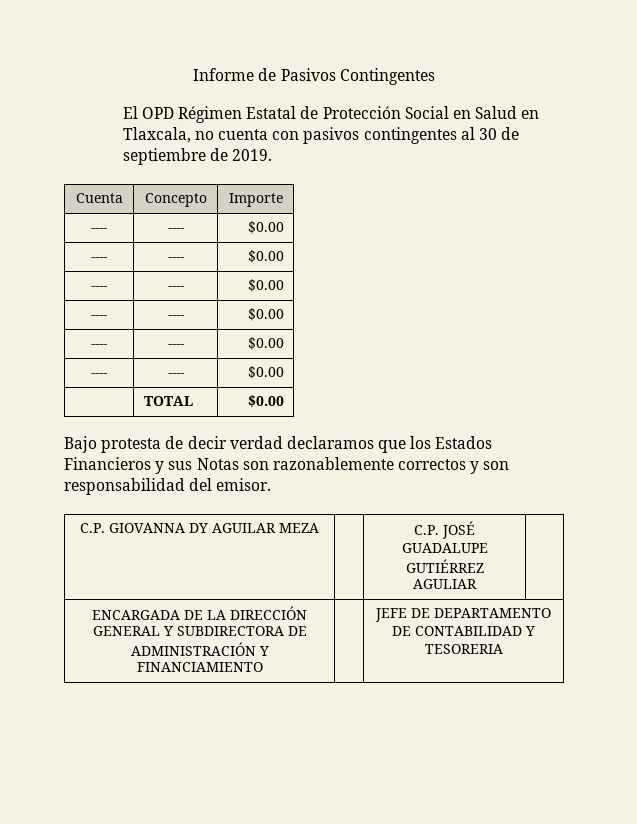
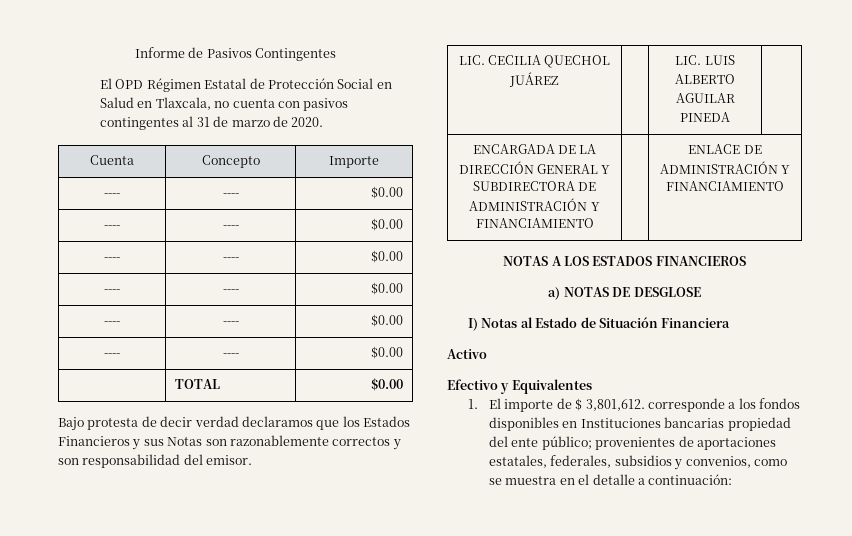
[478,127,520,140] [122,148,273,165] 30 de septiembre de 2019. -> [196,116,324,127] 31 de marzo de 2020.
[80,523,319,533] [414,521,475,539] [401,543,488,553] [405,559,484,573] [413,579,477,589] C.P. GIOVANNA DY AGUILAR MEZA | | C.P. JOSÉ GUADALUPE GUTIÉRREZ AGULIAR -> [458,55,611,68] [509,72,559,87] [675,55,735,65] [675,74,735,84] [675,93,735,103] [680,112,730,122] LIC. CECILIA QUECHOL JUÁREZ | | LIC. LUIS ALBERTO AGUILAR PINEDA
[375,608,551,622] [392,626,535,636] [424,644,503,654] JEFE DE DEPARTAMENTO DE CONTABILIDAD Y TESORERIA -> [688,144,762,154] [659,161,791,174] [666,181,784,191] [503,256,746,266] [548,287,701,300] [468,317,731,331] [447,349,487,359] [447,379,592,394] [468,398,801,412] [489,417,791,431] [489,436,776,450] [489,455,787,470] [489,474,733,485] ENLACE DE ADMINISTRACIÓN Y FINANCIAMIENTO // NOTAS A LOS ESTADOS FINANCIEROS // a) NOTAS DE DESGLOSE // I) Notas al Estado de Situación Financiera // Activo // Efectivo y Equivalentes // 1. El importe de $ 3,801,612. corresponde a los fondos disponibles en Instituciones bancarias propiedad del ente público; provenientes de aportaciones estatales, federales, subsidios y convenios, como se muestra en el detalle a continuación:

